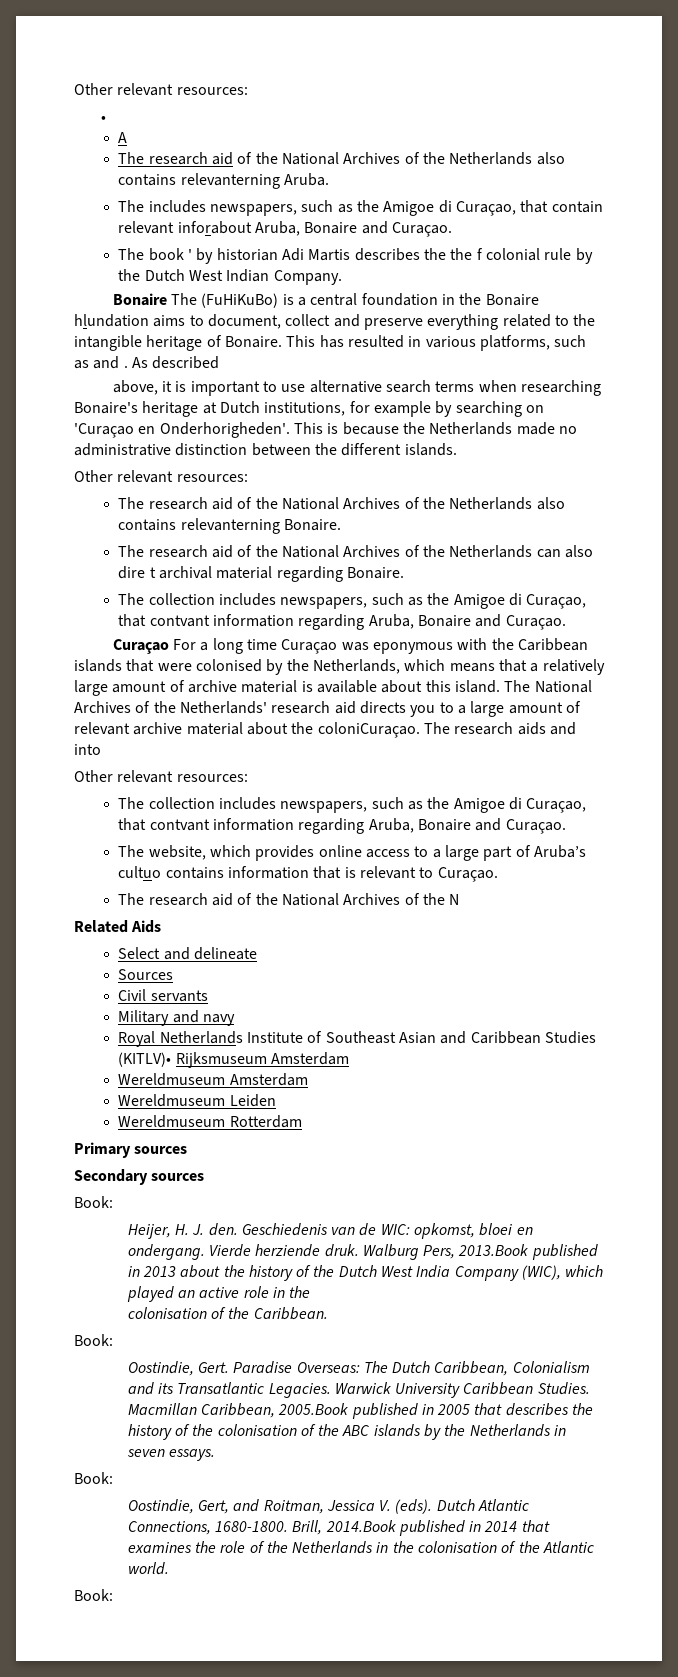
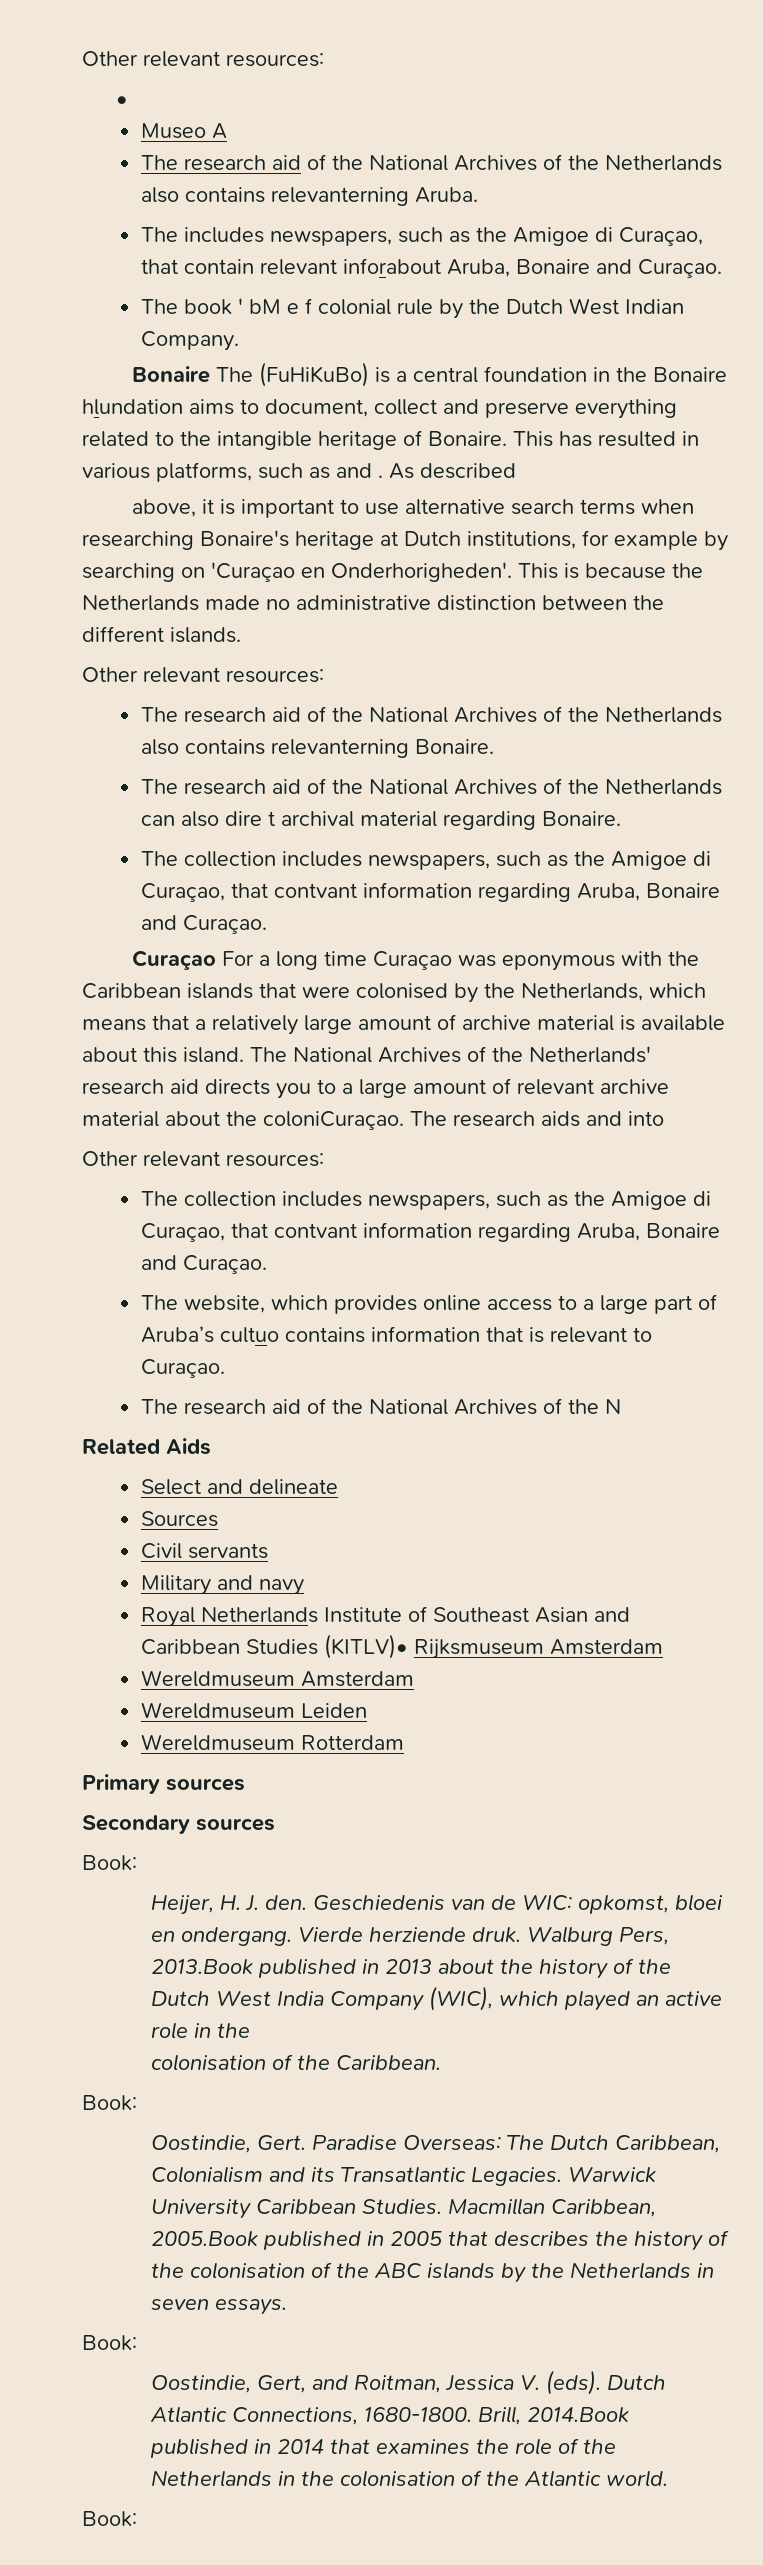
(106, 119) none -> [140,123,206,139] Museo
[196,248,473,264] by historian Adi Martis describes the the -> [248,299,299,314] bM e

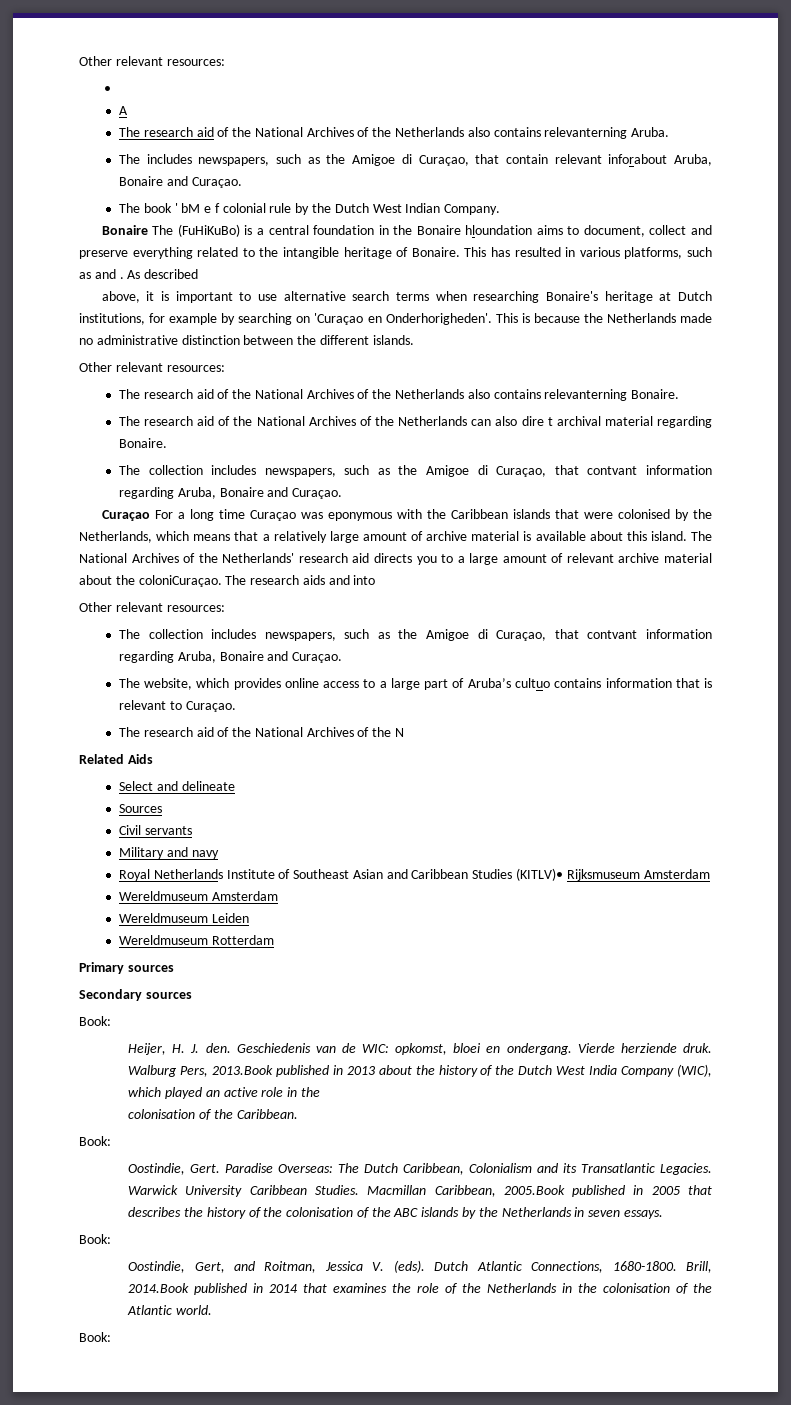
[140,123,206,139] Museo -> (111, 89) none
[82,399,183,415] hlundation -> [465,225,533,235] hloundation

